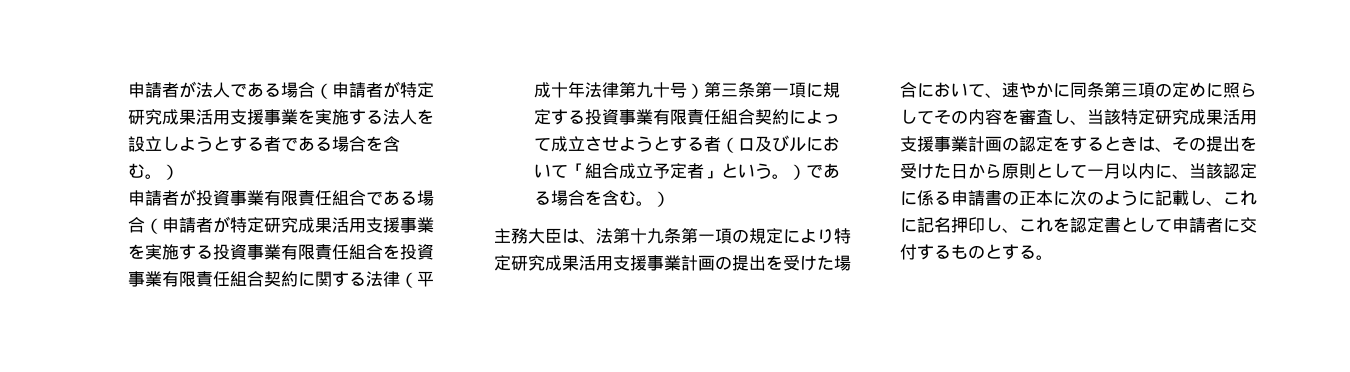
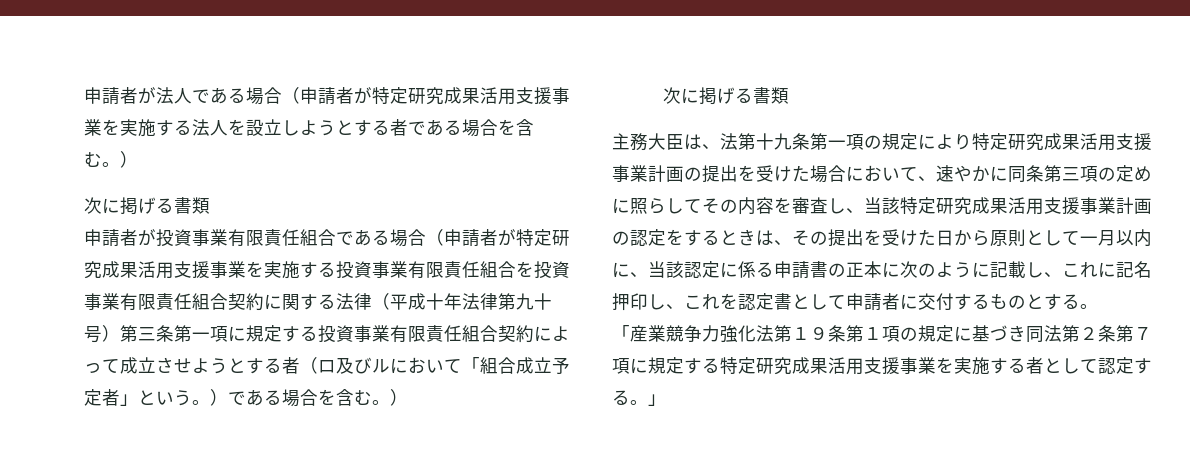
(180, 172) none -> [84,197,211,215] // 次に掲げる書類
(671, 199) none -> [663,87,790,105] // 次に掲げる書類
(1053, 257) none -> [612,325,1152,343] [612,357,1152,375] [612,390,666,406] // 「産業競争力強化法第１９条第１項の規定に基づき同法第２条第７項に規定する特定研究成果活用支援事業を実施する者として認定する。」

